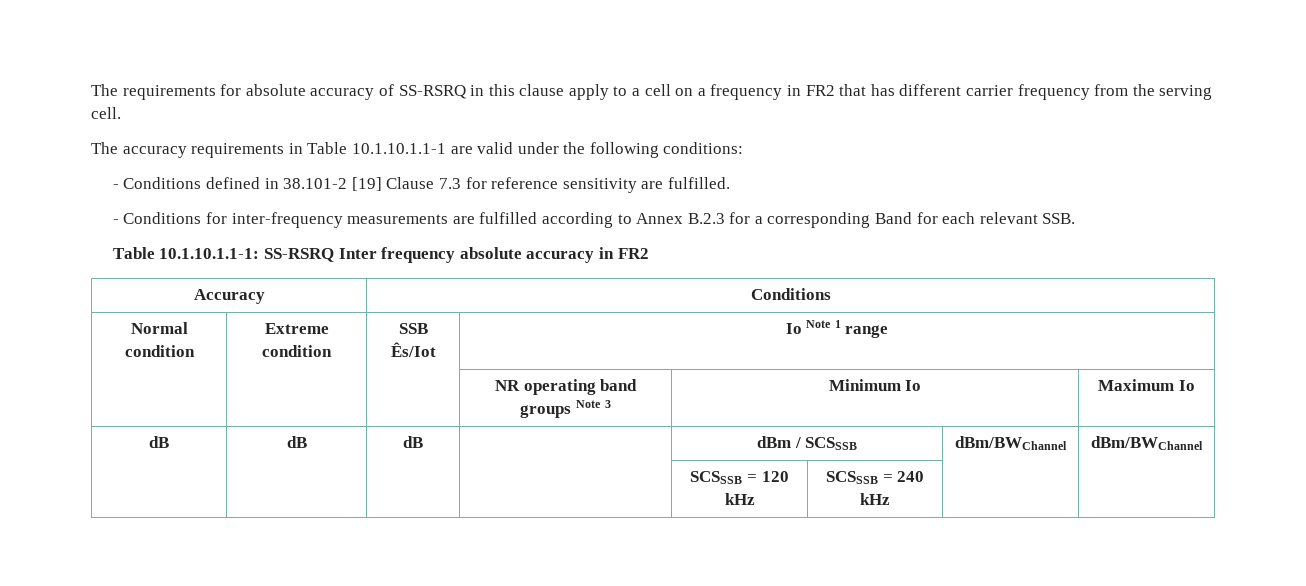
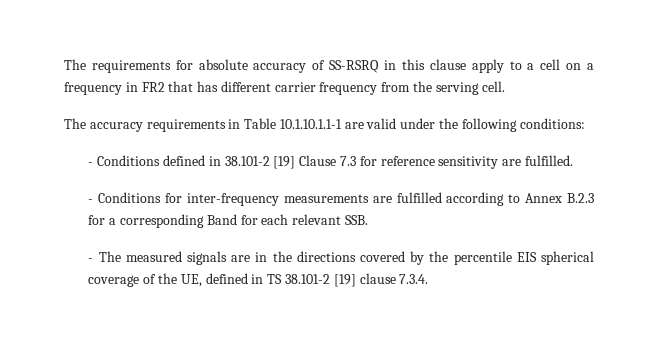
[112,247,649,263] [193,289,265,304] [750,288,831,300] [130,322,188,334] [124,345,195,357] [264,323,329,334] [262,345,332,357] [398,323,428,334] [390,342,436,357] [785,320,889,338] [494,379,638,395] [520,400,611,418] [828,379,922,391] [1098,379,1195,391] [149,436,169,448] [286,436,307,448] [403,436,423,448] [756,436,858,450] [955,436,1067,450] [1091,436,1203,450] [690,471,789,484] [724,493,755,505] [825,471,925,484] [860,493,890,505] Table 10.1.10.1.1-1: SS-RSRQ Inter frequency absolute accuracy in FR2 // Accuracy | Conditions // Normal condition | Extreme condition | SSB Ês/Iot | Io Note 1 range // | | | NR operating band groups Note 3 | Minimum Io | Maximum Io // dB | dB | dB | | dBm / SCSSSB | dBm/BWChannel | dBm/BWChannel // | | | | SCSSSB = 120 kHz | SCSSSB = 240 kHz | | -> [88,251,595,265] [88,273,429,287] - The measured signals are in the directions covered by the percentile EIS spherical coverage of the UE, defined in TS 38.101-2 [19] clause 7.3.4.

